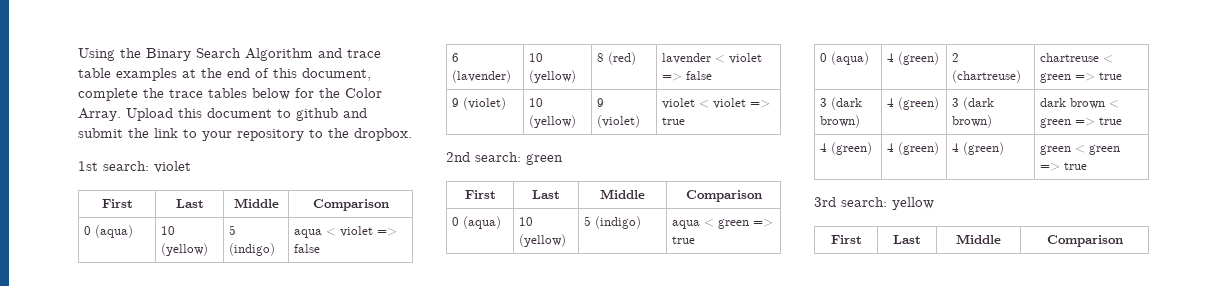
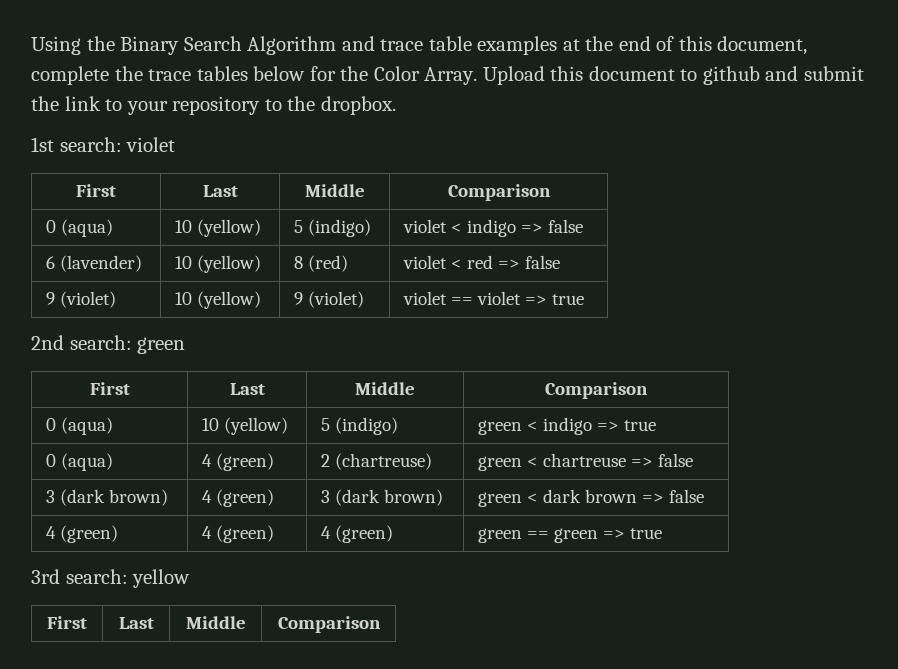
[294,226,374,238] aqua < violet -> [403,219,517,237] violet < indigo
[662,53,763,64] lavender < violet -> [403,255,494,269] violet < red
[699,100,710,108] < -> [451,297,474,305] ==
[672,219,750,229] aqua < green -> [478,417,593,435] green < indigo
[1040,53,1114,63] [1040,72,1123,83] chartreuse < green => true -> [478,453,694,471] green < chartreuse => false
[1040,98,1120,109] [1040,117,1123,128] dark brown < green => true -> [478,489,705,507] green < dark brown => false
[1075,145,1086,153] < -> [527,531,550,539] ==

